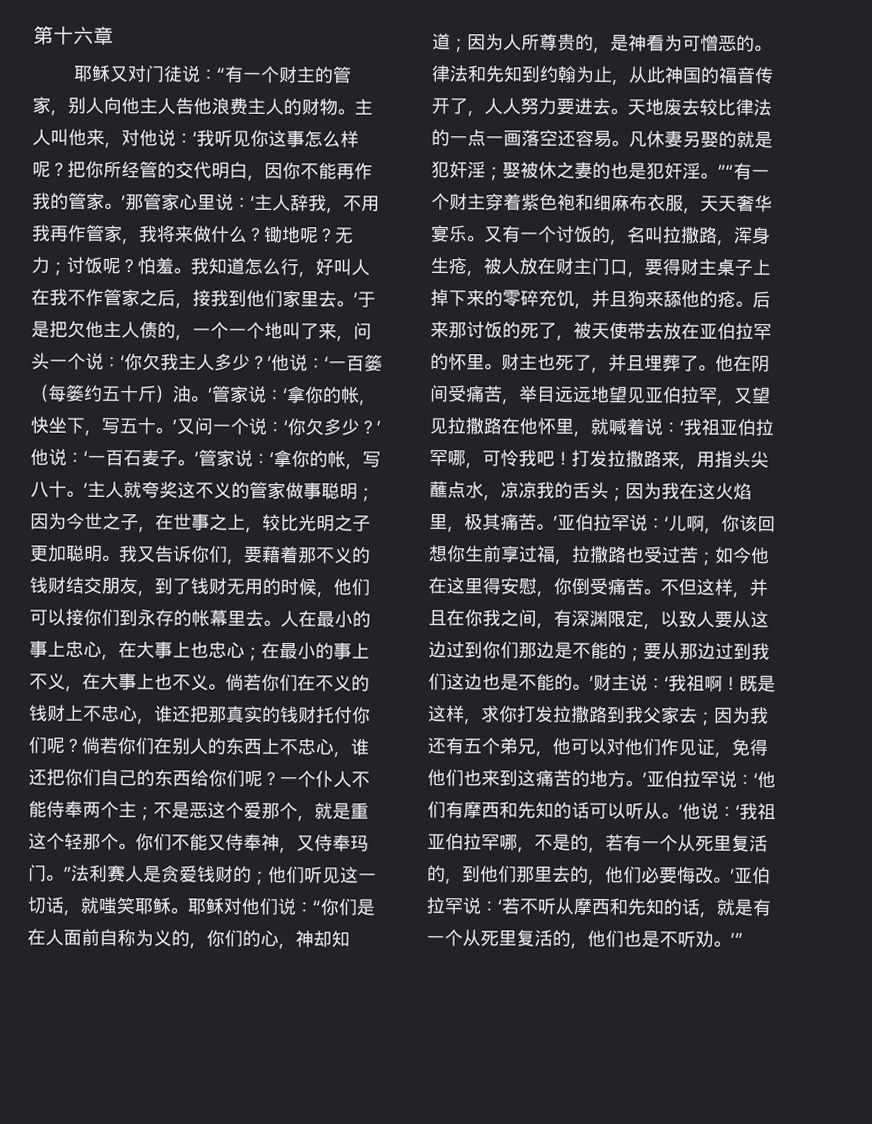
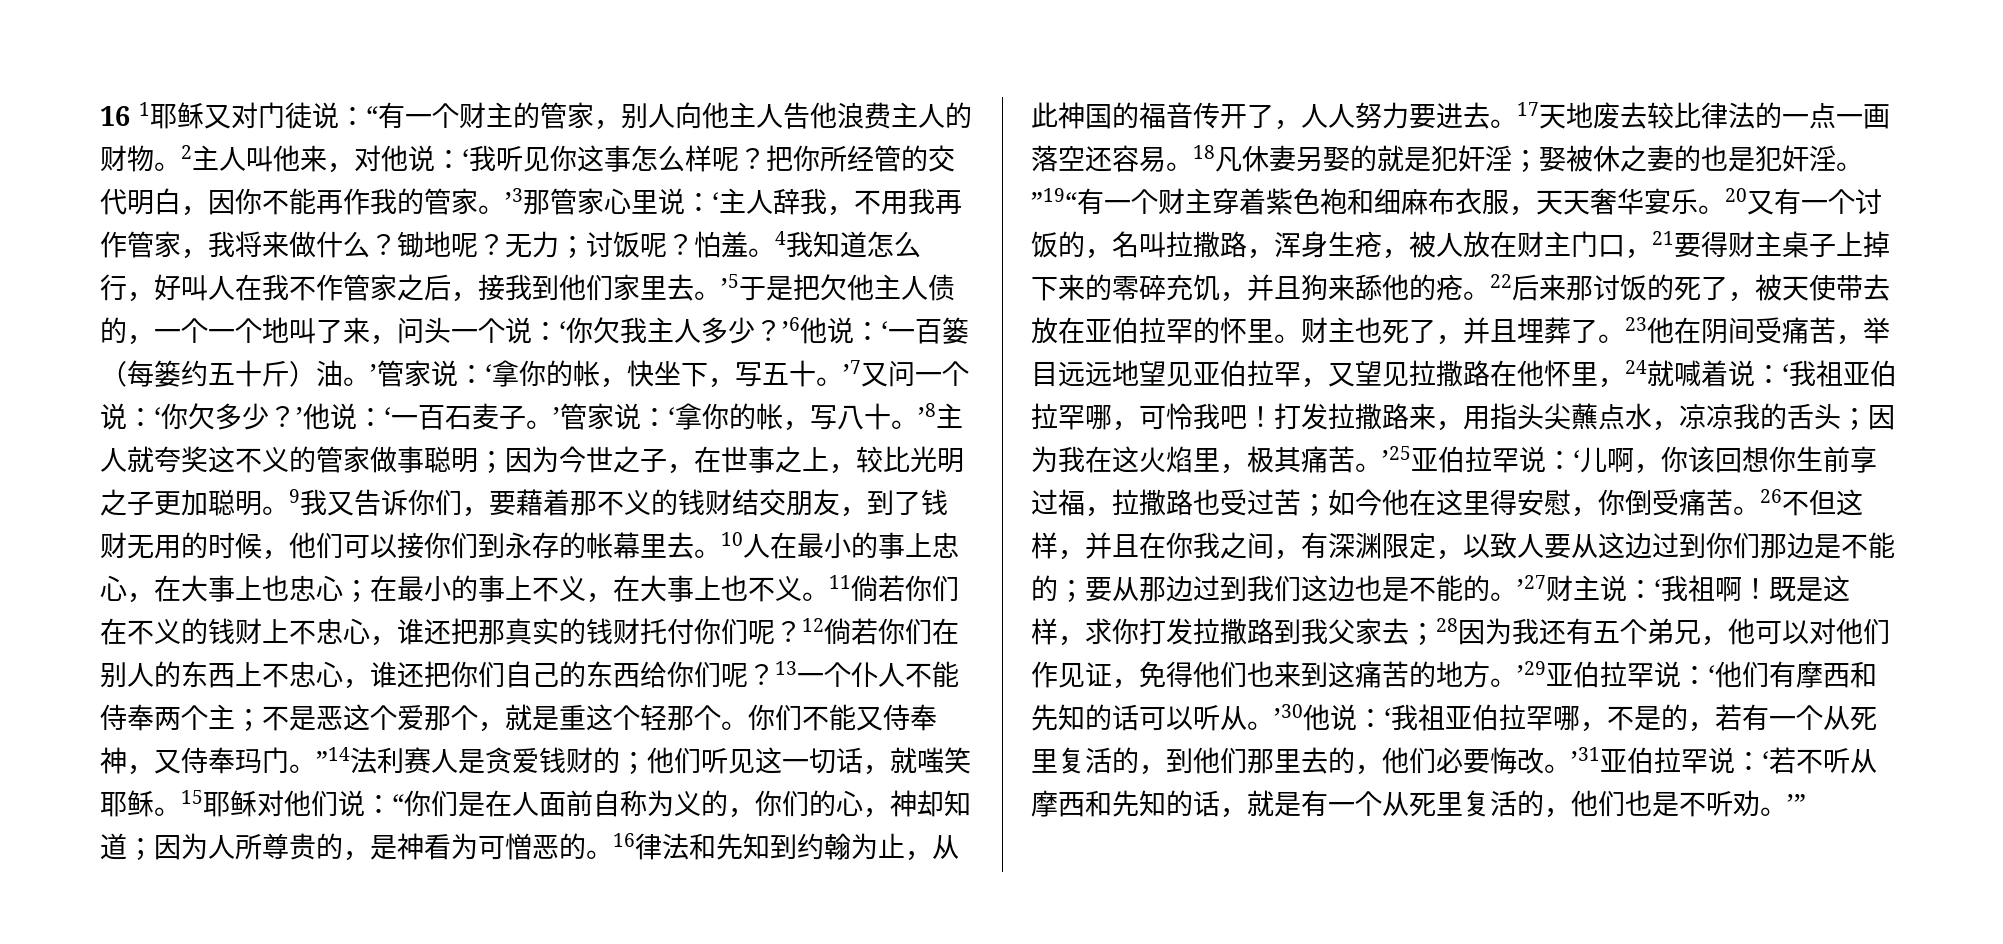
[33,25,114,46] 第十六章 // -> [100,102,151,126] 16 1
(355, 112) none -> [181,145,192,159] 2
[121,195,126,209] ’ -> [505,188,523,212] ’3
(191, 271) none -> [775,231,786,245] 4
[353,292,358,306] ’ -> [721,274,739,298] ’5
[267,355,272,369] ’ -> [782,317,800,341] ’6
[172,419,177,433] ’ -> [843,360,861,384] ’7
[83,482,88,496] ’ -> [918,403,936,427] ’8
(120, 558) none -> [289,489,300,503] 9
(281, 623) none -> [721,532,743,546] 10
(226, 687) none -> [829,575,851,589] 11
(82, 745) none -> [802,618,824,632] 12
(280, 779) none -> [775,661,797,675] 13
[63,866,72,880] ” -> [316,747,350,771] ”14
(188, 911) none -> [181,790,203,804] 15
(772, 48) none -> [613,833,635,847] 16
(628, 112) none -> [1517,102,1539,116] 17
(629, 144) none -> [1193,145,1215,159] 18
[717,164,734,178] ”“ -> [1031,188,1077,212] ”19“
(484, 239) none -> [1725,188,1747,202] 20
(645, 274) none -> [1652,231,1674,245] 21
(753, 304) none -> [1490,274,1512,288] 22
(716, 368) none -> [1625,317,1647,331] 23
(591, 433) none -> [1625,360,1647,374] 24
[553,515,558,529] ’ -> [1382,446,1411,470] ’25
(661, 592) none -> [1760,489,1782,503] 26
[589,675,594,689] ’ -> [1517,575,1546,599] ’27
(715, 718) none -> [1436,618,1458,632] 28
[642,772,647,786] ’ -> [1517,661,1546,685] ’29
[678,804,683,818] ’ -> [1274,704,1303,728] ’30
[730,868,735,882] ’ -> [1571,747,1600,771] ’31

